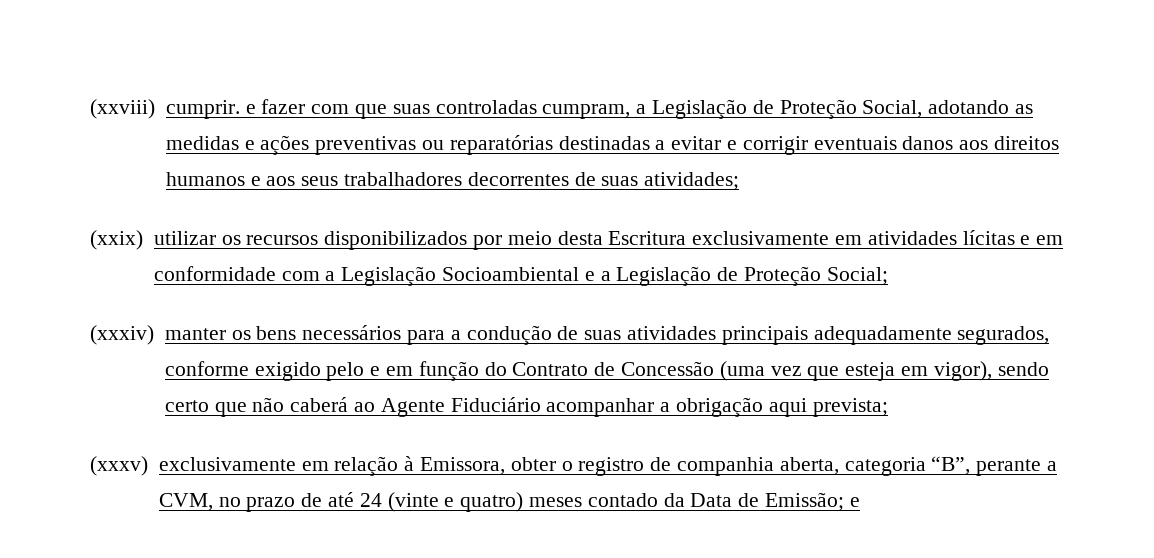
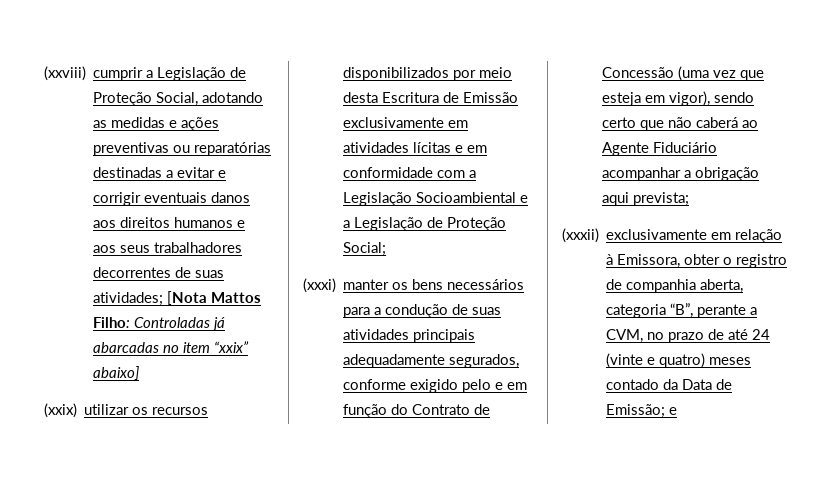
[165,99,631,119] cumprir. e fazer com que suas controladas cumpram, -> [93,67,144,81] cumprir
(740, 181) none -> [167,291,262,305] [93,317,226,331] [93,341,250,353] [93,366,140,380] [Nota Mattos Filho: Controladas já abarcadas no item “xxix” abaixo]
(687, 238) none -> [443,92,519,103] de Emissão
[90,325,154,345] (xxxiv) -> [303,278,336,293] (xxxi)
[90,456,148,476] (xxxv) -> [562,228,599,243] (xxxii)

